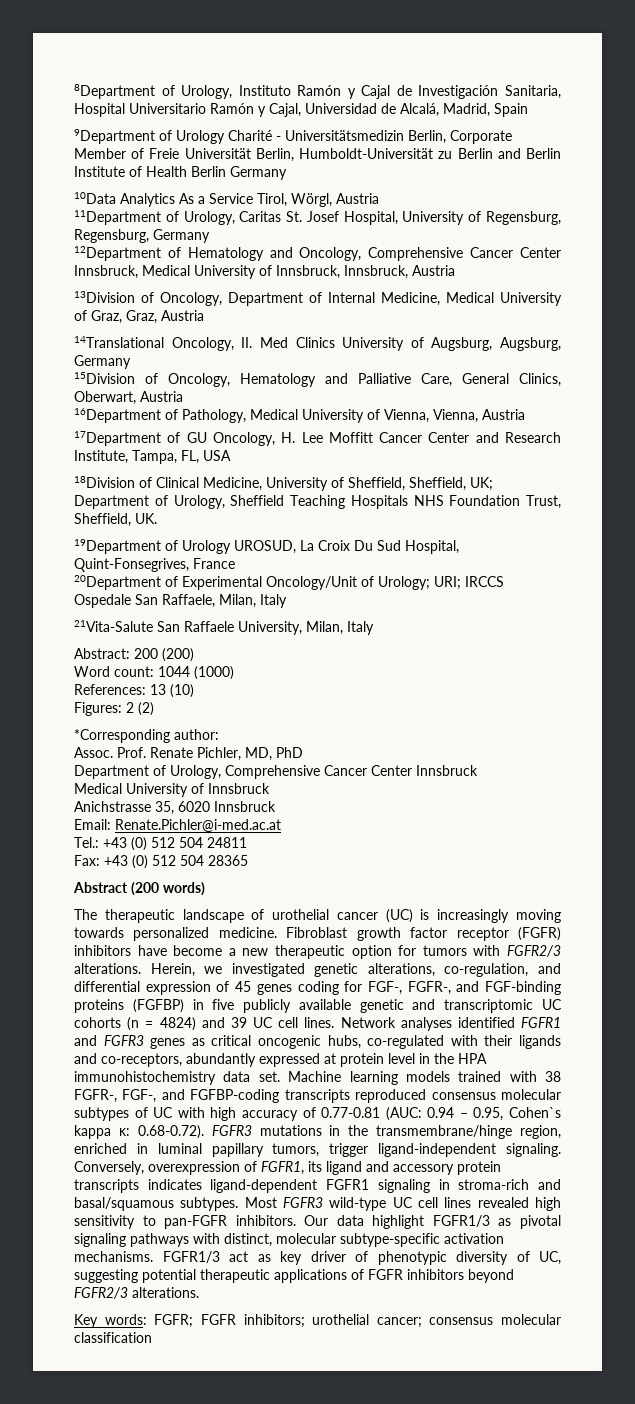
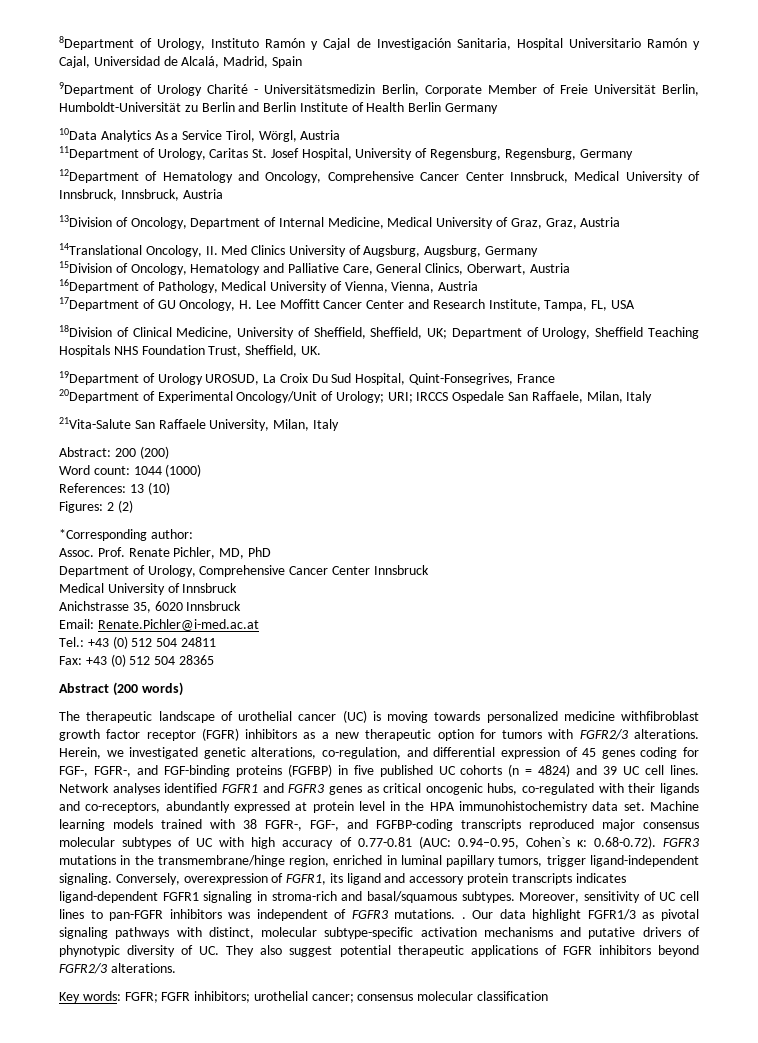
[437,909,510,923] increasingly -> (381, 716) none
[218,927,348,938] medicine. Fibroblast -> [563,711,699,721] medicine withfibroblast
[137,945,223,956] have become -> [303,732,316,739] as
[243,999,534,1013] publicly available genetic and transcriptomic -> [379,765,433,777] published
(427, 1096) none -> [602,819,635,831] major
[427,1107,561,1121] [74,1125,111,1139] 0.94 – 0.95, Cohen`s kappa -> [457,837,570,849] 0.94–0.95, Cohen`s
[244,1197,561,1211] [74,1215,296,1229] Most FGFR3 wild-type UC cell lines revealed high sensitivity to pan-FGFR inhibitors. -> [519,891,699,903] [59,909,466,921] Moreover, sensitivity of UC cell lines to pan-FGFR inhibitors was independent of FGFR3 mutations. .
[74,1251,561,1265] [74,1269,138,1283] mechanisms. FGFR1/3 act as key driver of phenotypic diversity of UC, suggesting -> [483,927,700,939] [59,945,333,957] mechanisms and putative drivers of phynotypic diversity of UC. They also suggest

